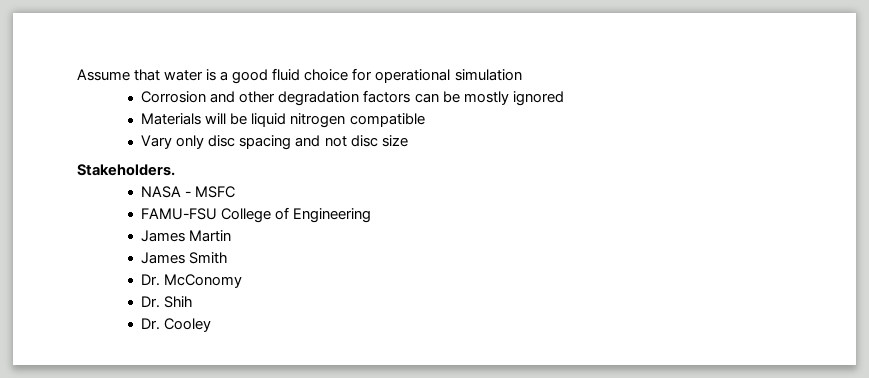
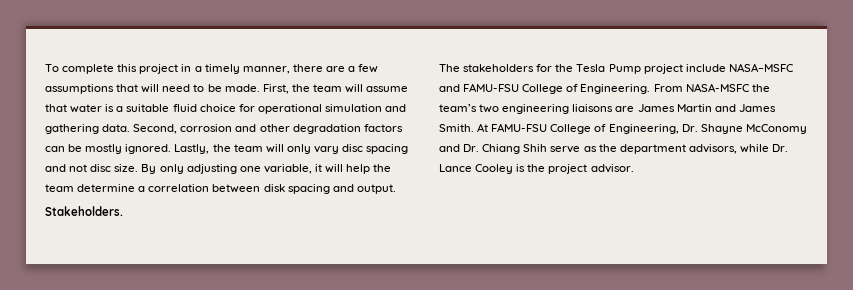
[77,69,130,81] Assume -> [45,64,379,74] [45,84,409,94] To complete this project in a timely manner, there are a few assumptions that will need to be made. First, the team will assume
[232,69,269,84] good -> [126,104,170,112] suitable
[141,91,207,103] // Corrosion -> [385,104,407,112] [45,124,233,134] and gathering data. Second, corrosion
[512,91,564,106] [141,113,425,128] [141,135,205,149] ignored // Materials will be liquid nitrogen compatible // Vary only -> [125,144,339,154] ignored. Lastly, the team will only vary
[381,135,408,147] [77,164,175,176] [141,186,236,198] [141,207,372,223] [141,230,232,242] [141,252,228,264] [141,274,243,288] [141,296,193,308] [141,318,212,332] size // Stakeholders. // NASA - MSFC // FAMU-FSU College of Engineering // James Martin // James Smith // Dr. McConomy // Dr. Shih // Dr. Cooley -> [114,164,392,174] [45,184,396,194] [45,206,123,216] [439,63,793,74] [439,83,770,94] [439,104,776,114] [439,123,807,134] [439,144,789,154] [439,164,634,174] size. By only adjusting one variable, it will help the team determine a correlation between disk spacing and output. // Stakeholders. // The stakeholders for the Tesla Pump project include NASA–MSFC and FAMU-FSU College of Engineering. From NASA-MSFC the team’s two engineering liaisons are James Martin and James Smith. At FAMU-FSU College of Engineering, Dr. Shayne McConomy and Dr. Chiang Shih serve as the department advisors, while Dr. Lance Cooley is the project advisor.

